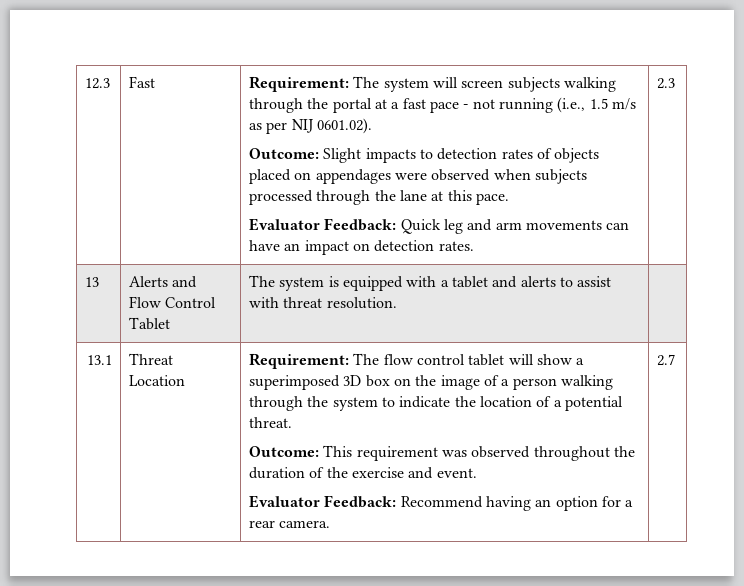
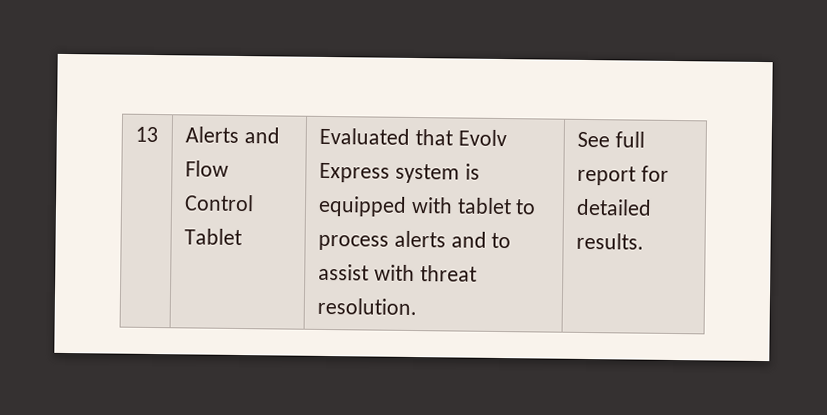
[85,78,111,89] [129,76,156,88] [249,76,616,92] [249,97,636,113] [249,118,373,134] [249,148,600,163] [249,169,587,184] [249,190,509,205] [249,218,630,234] [249,240,474,255] [657,78,676,89] 12.3 | Fast | Requirement: The system will screen subjects walking through the portal at a fast pace - not running (i.e., 1.5 m/s as per NIJ 0601.02). // Outcome: Slight impacts to detection rates of objects placed on appendages were observed when subjects processed through the lane at this pace. // Evaluator Feedback: Quick leg and arm movements can have an impact on detection rates. | 2.3 // -> (134, 134) none
[249,275,556,291] The system is equipped with a tablet and alerts -> [318,127,507,147] [318,162,480,184] [317,195,537,217] [317,230,487,251] Evaluated that Evolv Express system is equipped with tablet to process alerts and
[86,355,112,365] [129,353,174,365] [129,375,186,386] [249,353,585,369] [249,375,613,390] [249,396,623,411] [249,417,293,428] [249,445,635,461] [249,467,477,479] [249,495,634,511] [249,520,331,528] [657,354,676,366] // 13.1 | Threat Location | Requirement: The flow control tablet will show a superimposed 3D box on the image of a person walking through the system to indicate the location of a potential threat. // Outcome: This requirement was observed throughout the duration of the exercise and event. // Evaluator Feedback: Recommend having an option for a rear camera. | 2.7 -> [576,131,645,148] [576,165,669,186] [575,198,652,216] [575,232,644,250] See full report for detailed results.

